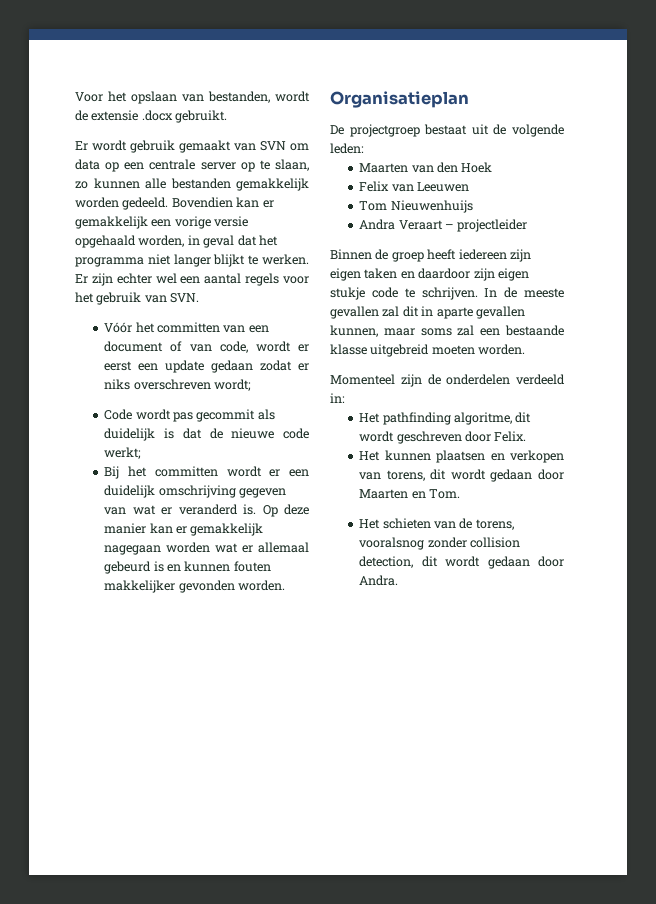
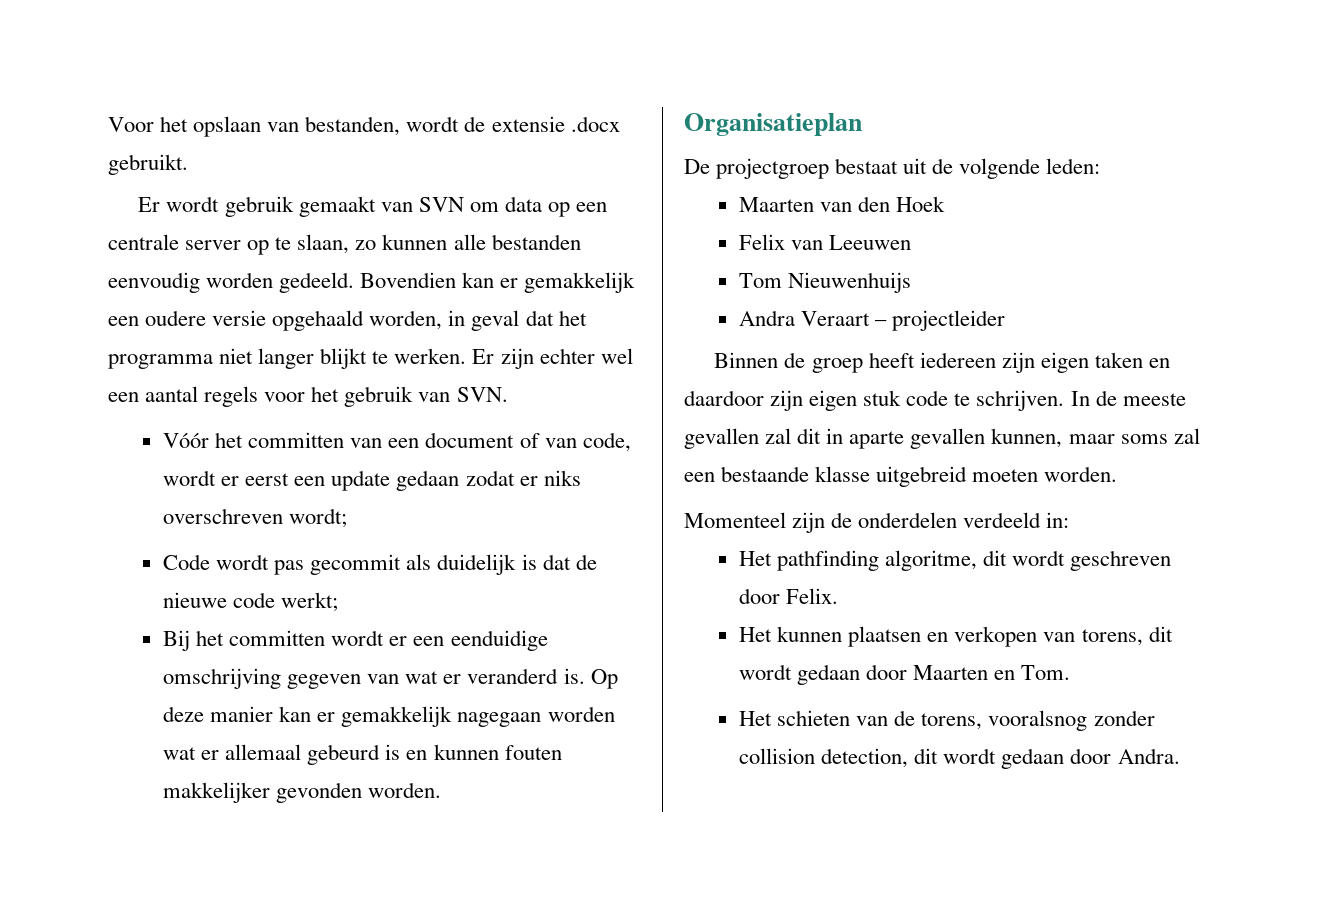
[236,178,309,191] gemakkelijk -> [108,272,200,293] eenvoudig
[174,216,211,229] vorige -> [145,310,207,326] oudere
[104,485,156,498] duidelijk -> [450,630,548,651] eenduidige
[330,287,365,300] stukje -> [863,390,902,406] stuk

